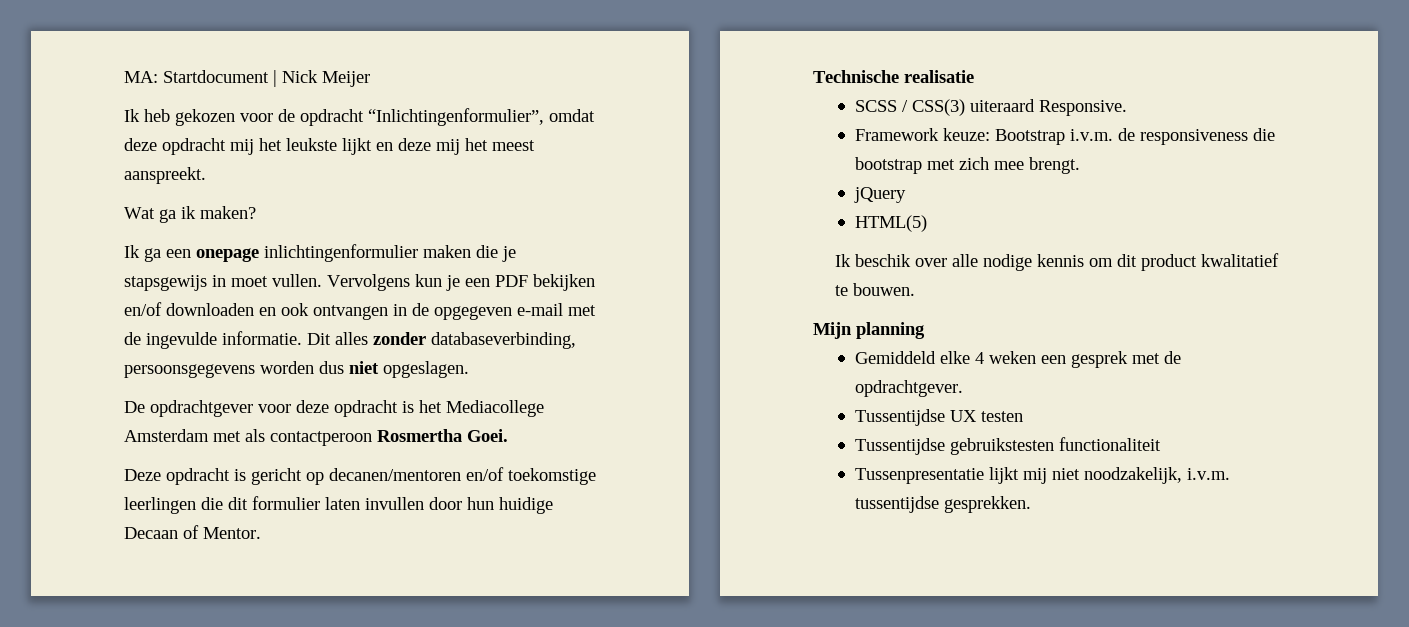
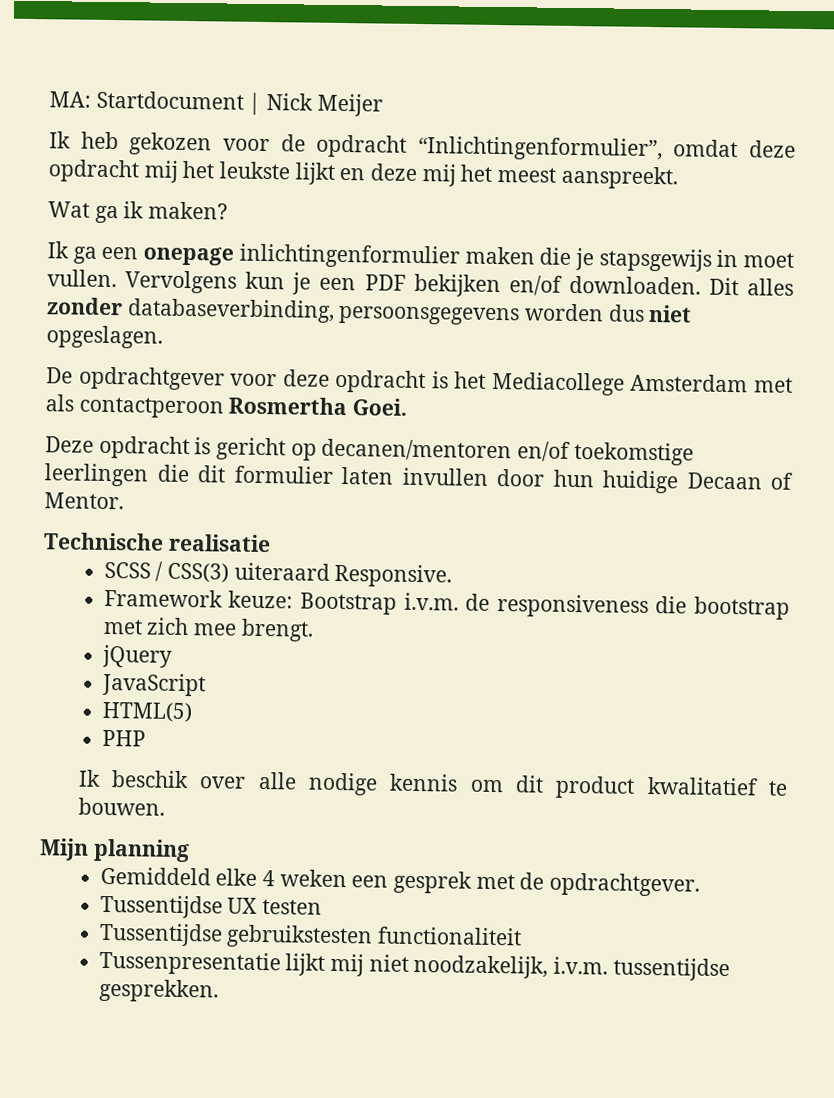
[166,303,596,320] [124,331,302,349] downloaden en ook ontvangen in de opgegeven e-mail met de ingevulde informatie. -> [568,275,701,295] downloaden.
(907, 195) none -> [101,672,206,697] // JavaScript
(928, 223) none -> [101,729,146,747] // PHP

